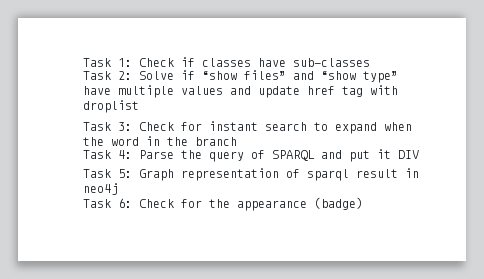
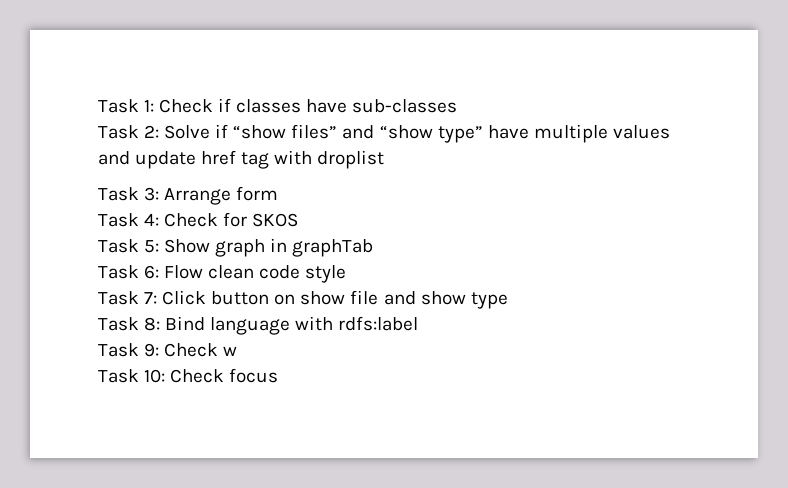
[138,121,412,134] [82,136,237,146] [82,149,419,162] [82,168,419,181] [82,183,118,195] [82,197,363,211] Check for instant search to expand when the word in the branch // Task 4: Parse the query of SPARQL and put it DIV // Task 5: Graph representation of sparql result in neo4j // Task 6: Check for the appearance (badge) -> [163,186,279,205] [97,212,299,227] [97,238,374,257] [97,265,347,283] [97,290,508,309] [97,316,419,335] [97,343,238,357] [97,368,279,383] Arrange form // Task 4: Check for SKOS // Task 5: Show graph in graphTab // Task 6: Flow clean code style // Task 7: Click button on show file and show type // Task 8: Bind language with rdfs:label // Task 9: Check w // Task 10: Check focus

